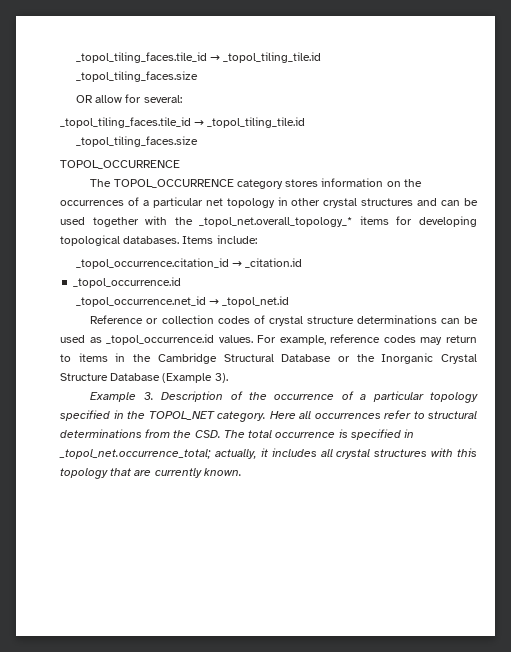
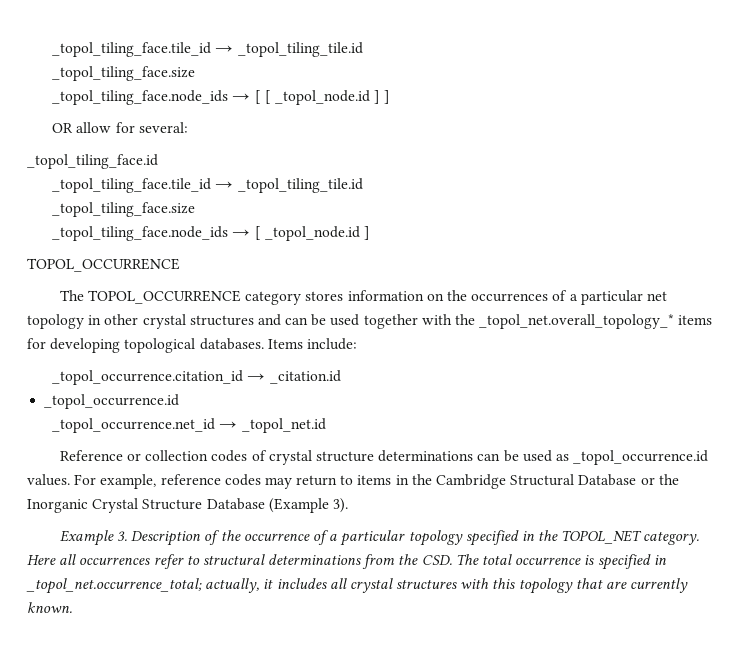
[76,52,322,63] [76,71,199,82] _topol_tiling_faces.tile_id → _topol_tiling_tile.id // _topol_tiling_faces.size -> [52,42,363,57] [52,66,196,81] [52,90,391,105] _topol_tiling_face.tile_id → _topol_tiling_tile.id // _topol_tiling_face.size // _topol_tiling_face.node_ids → [ [ _topol_node.id ] ]
[60,117,306,128] [76,136,199,147] _topol_tiling_faces.tile_id → _topol_tiling_tile.id // _topol_tiling_faces.size -> [27,154,158,169] [52,178,363,193] [52,202,196,217] [52,226,370,241] _topol_tiling_face.id // _topol_tiling_face.tile_id → _topol_tiling_tile.id // _topol_tiling_face.size // _topol_tiling_face.node_ids → [ _topol_node.id ]

